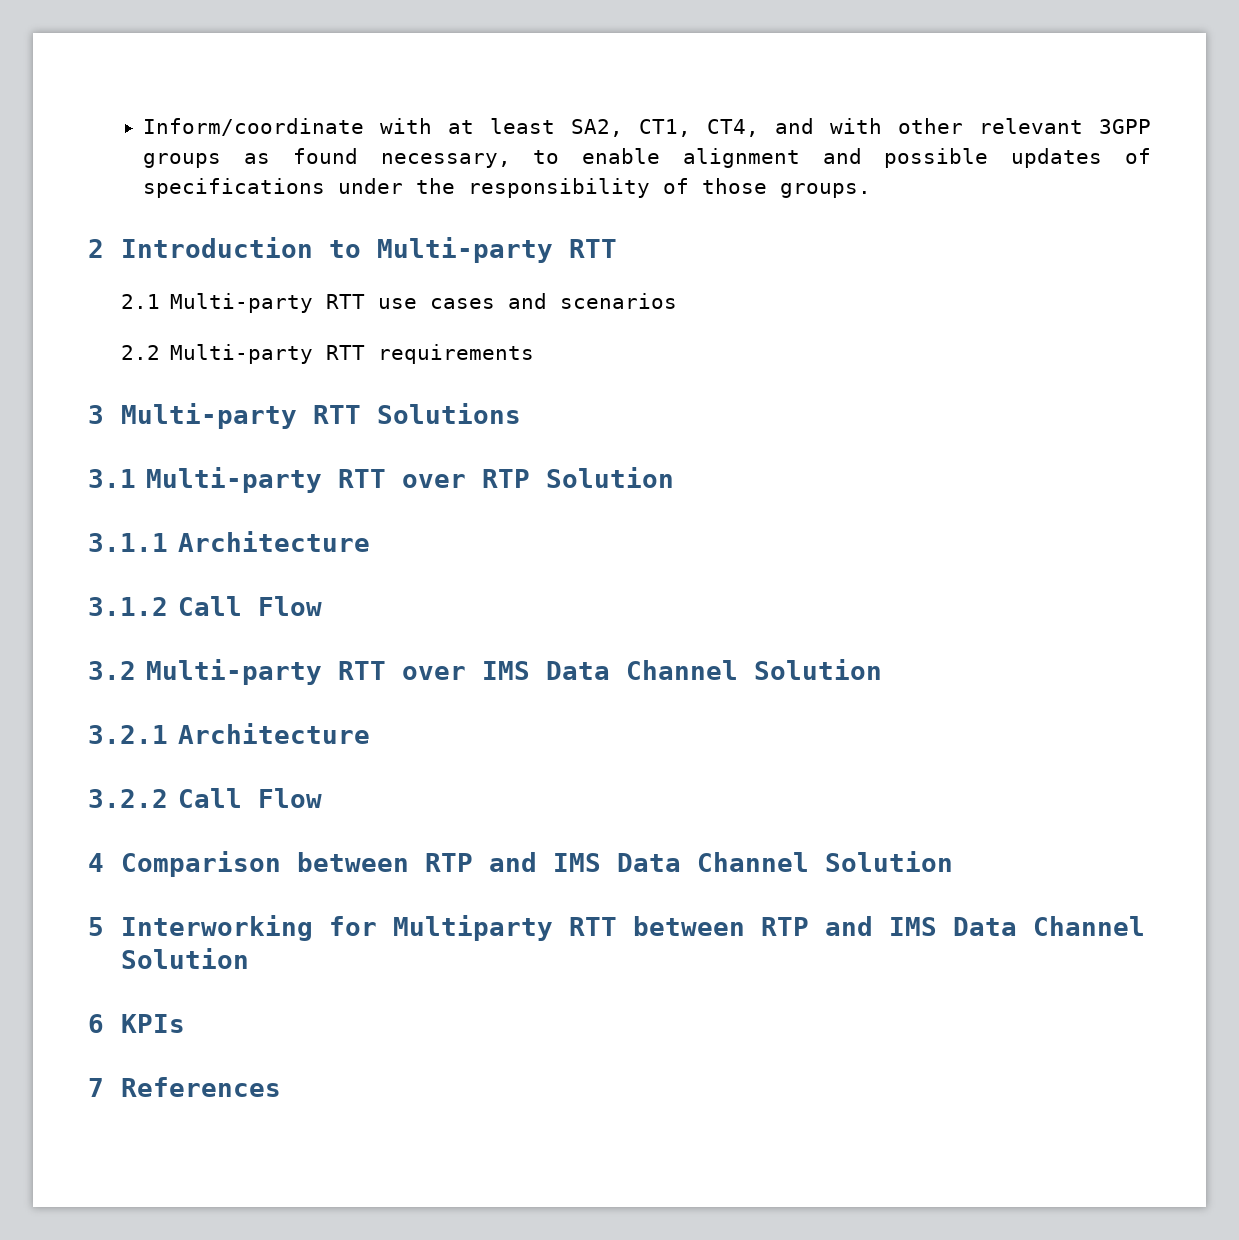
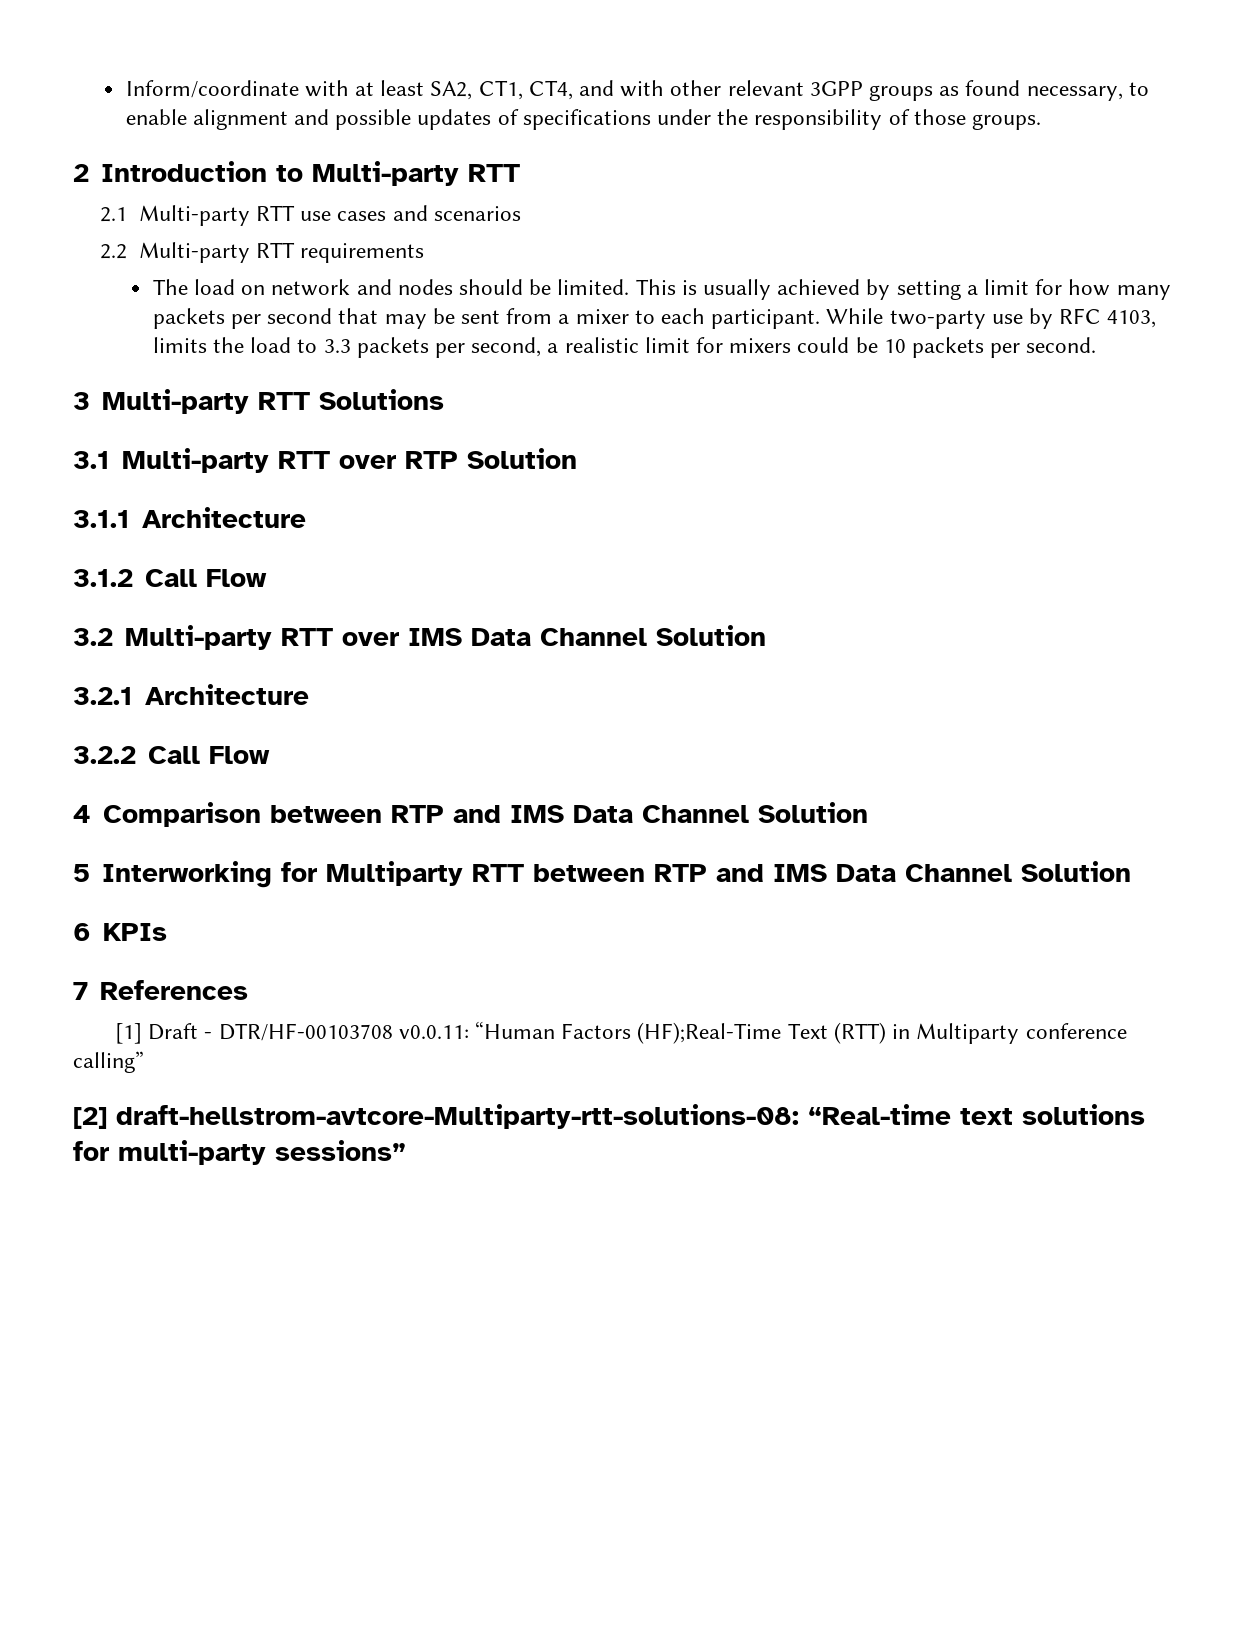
(535, 354) none -> [152,279,1171,300] [152,308,1157,329] [152,337,1097,358] // The load on network and nodes should be limited. This is usually achieved by setting a limit for how many packets per second that may be sent from a mixer to each participant. While two-party use by RFC 4103, limits the load to 3.3 packets per second, a realistic limit for mixers could be 10 packets per second.
(281, 1087) none -> [114,1021,1127,1044] [73,1051,144,1073] [73,1104,1145,1129] [73,1140,406,1165] // [1] Draft - DTR/HF-00103708 v0.0.11: “Human Factors (HF);Real-Time Text (RTT) in Multiparty conference calling” // [2] draft-hellstrom-avtcore-Multiparty-rtt-solutions-08: “Real-time text solutions for multi-party sessions”

